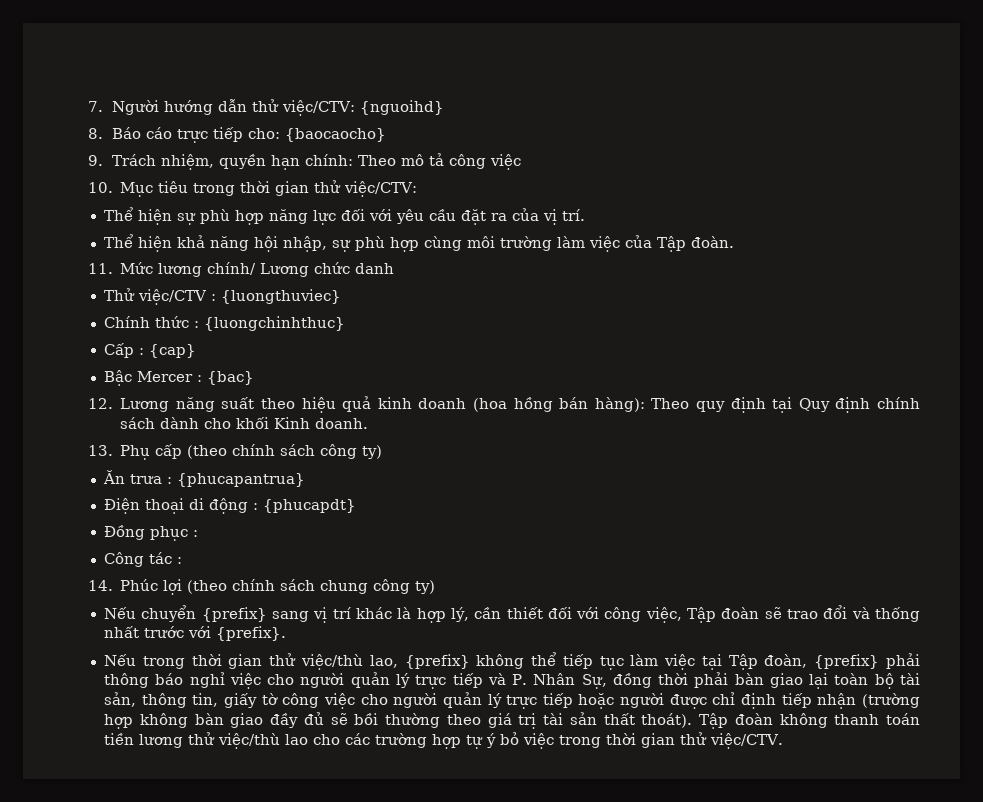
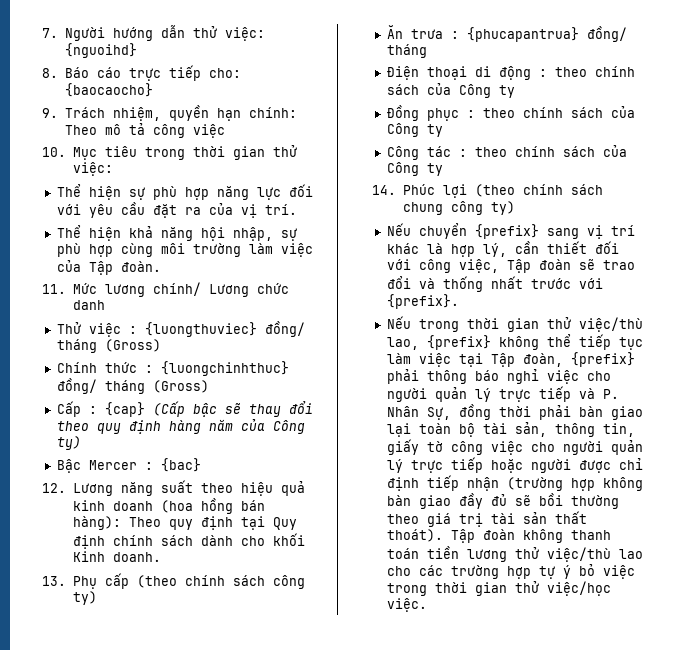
[282,100,356,116] việc/CTV: -> [224,27,265,41] việc:
[344,181,418,197] việc/CTV: -> [72,162,113,176] việc:
[138,289,208,305] việc/CTV -> [88,323,121,337] việc
(342, 296) none -> [264,321,305,337] [56,339,161,353] đồng/ tháng (Gross)
(346, 323) none -> [56,378,209,394] đồng/ tháng (Gross)
(197, 351) none -> [152,401,313,417] [56,419,305,434] [56,436,81,450] (Cấp bậc sẽ thay đổi theo quy định hàng năm của Công ty)
(306, 480) none -> [586,26,627,42] [386,44,427,58] đồng/ tháng
[263,499,357,513] [104,525,199,541] [104,552,183,567] {phucapdt} // Đồng phục : // Công tác : -> [554,66,635,77] [386,83,515,98] [386,105,635,121] [386,123,443,137] [386,145,627,160] [386,162,443,176] theo chính sách của Công ty // Đồng phục : theo chính sách của Công ty // Công tác : theo chính sách của Công ty
[710,733,784,749] việc/CTV. -> [546,581,611,596] [386,598,427,612] việc/học việc.

